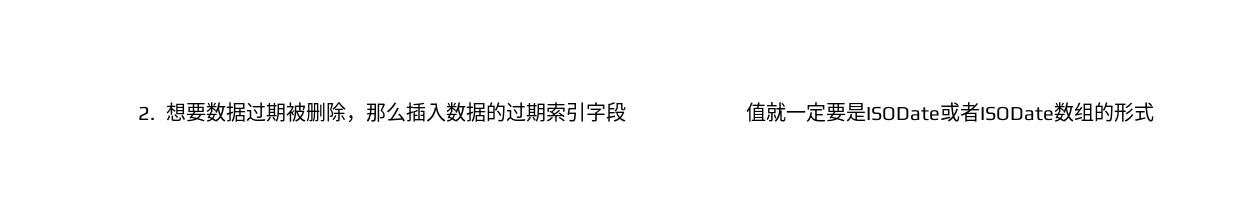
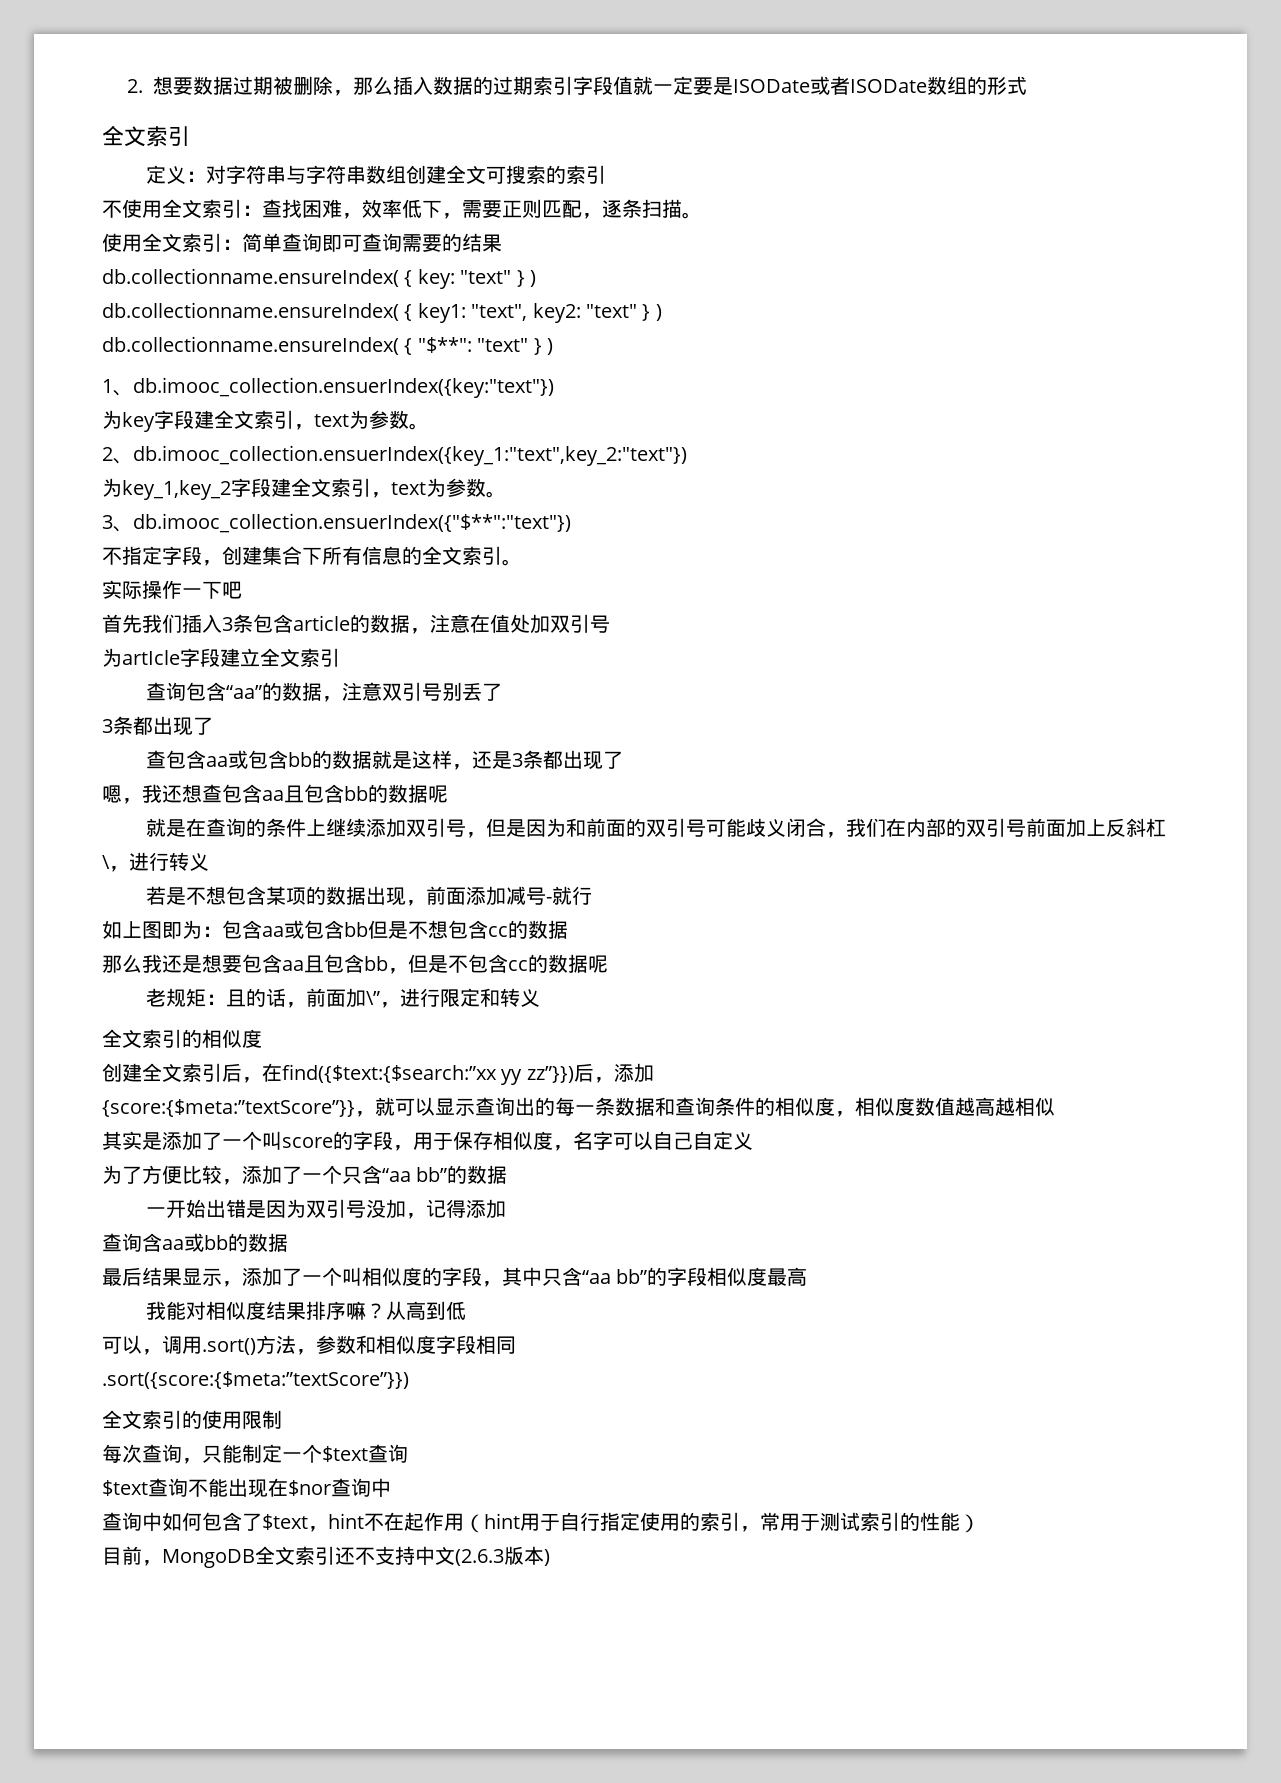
(1154, 112) none -> [102,126,190,147] [146,165,607,184] [102,199,702,219] [102,233,502,252] [102,268,536,289] [102,302,662,323] [102,336,553,355] [102,377,554,398] [102,410,429,432] [102,445,687,466] [102,478,506,500] [102,513,571,533] [102,546,522,566] [102,580,242,599] [102,614,610,634] [102,648,340,667] [146,682,503,702] [102,716,213,736] [146,750,624,770] [102,784,448,804] [146,818,1167,838] [102,852,209,872] [146,886,593,906] [102,920,568,939] [102,954,608,974] [146,988,541,1008] [102,1029,262,1048] [102,1063,654,1085] [102,1097,1055,1117] [102,1131,753,1151] [102,1165,508,1185] [146,1199,507,1219] [102,1233,288,1252] [102,1267,808,1287] [146,1301,467,1320] [102,1335,516,1355] [102,1371,409,1389] [102,1410,282,1429] [102,1444,408,1464] [102,1478,391,1498] [102,1512,980,1533] [102,1546,550,1568] // 全文索引 // 定义：对字符串与字符串数组创建全文可搜索的索引 // 不使用全文索引：查找困难，效率低下，需要正则匹配，逐条扫描。 // 使用全文索引：简单查询即可查询需要的结果 // db.collectionname.ensureIndex( { key: "text" } ) // db.collectionname.ensureIndex( { key1: "text", key2: "text" } ) // db.collectionname.ensureIndex( { "$**": "text" } ) // 1、db.imooc_collection.ensuerIndex({key:"text"}) // 为key字段建全文索引，text为参数。 // 2、db.imooc_collection.ensuerIndex({key_1:"text",key_2:"text"}) // 为key_1,key_2字段建全文索引，text为参数。 // 3、db.imooc_collection.ensuerIndex({"$**":"text"}) // 不指定字段，创建集合下所有信息的全文索引。 // 实际操作一下吧 // 首先我们插入3条包含article的数据，注意在值处加双引号 // 为artIcle字段建立全文索引 // 查询包含“aa”的数据，注意双引号别丢了 // 3条都出现了 // 查包含aa或包含bb的数据就是这样，还是3条都出现了 // 嗯，我还想查包含aa且包含bb的数据呢 // 就是在查询的条件上继续添加双引号，但是因为和前面的双引号可能歧义闭合，我们在内部的双引号前面加上反斜杠\，进行转义 // 若是不想包含某项的数据出现，前面添加减号-就行 // 如上图即为：包含aa或包含bb但是不想包含cc的数据 // 那么我还是想要包含aa且包含bb，但是不包含cc的数据呢 // 老规矩：且的话，前面加\”，进行限定和转义 // 全文索引的相似度 // 创建全文索引后，在find({$text:{$search:”xx yy zz”}})后，添加 // {score:{$meta:”textScore”}}，就可以显示查询出的每一条数据和查询条件的相似度，相似度数值越高越相似 // 其实是添加了一个叫score的字段，用于保存相似度，名字可以自己自定义 // 为了方便比较，添加了一个只含“aa bb”的数据 // 一开始出错是因为双引号没加，记得添加 // 查询含aa或bb的数据 // 最后结果显示，添加了一个叫相似度的字段，其中只含“aa bb”的字段相似度最高 // 我能对相似度结果排序嘛？从高到低 // 可以，调用.sort()方法，参数和相似度字段相同 // .sort({score:{$meta:”textScore”}}) // 全文索引的使用限制 // 每次查询，只能制定一个$text查询 // $text查询不能出现在$nor查询中 // 查询中如何包含了$text，hint不在起作用（hint用于自行指定使用的索引，常用于测试索引的性能） // 目前，MongoDB全文索引还不支持中文(2.6.3版本)

